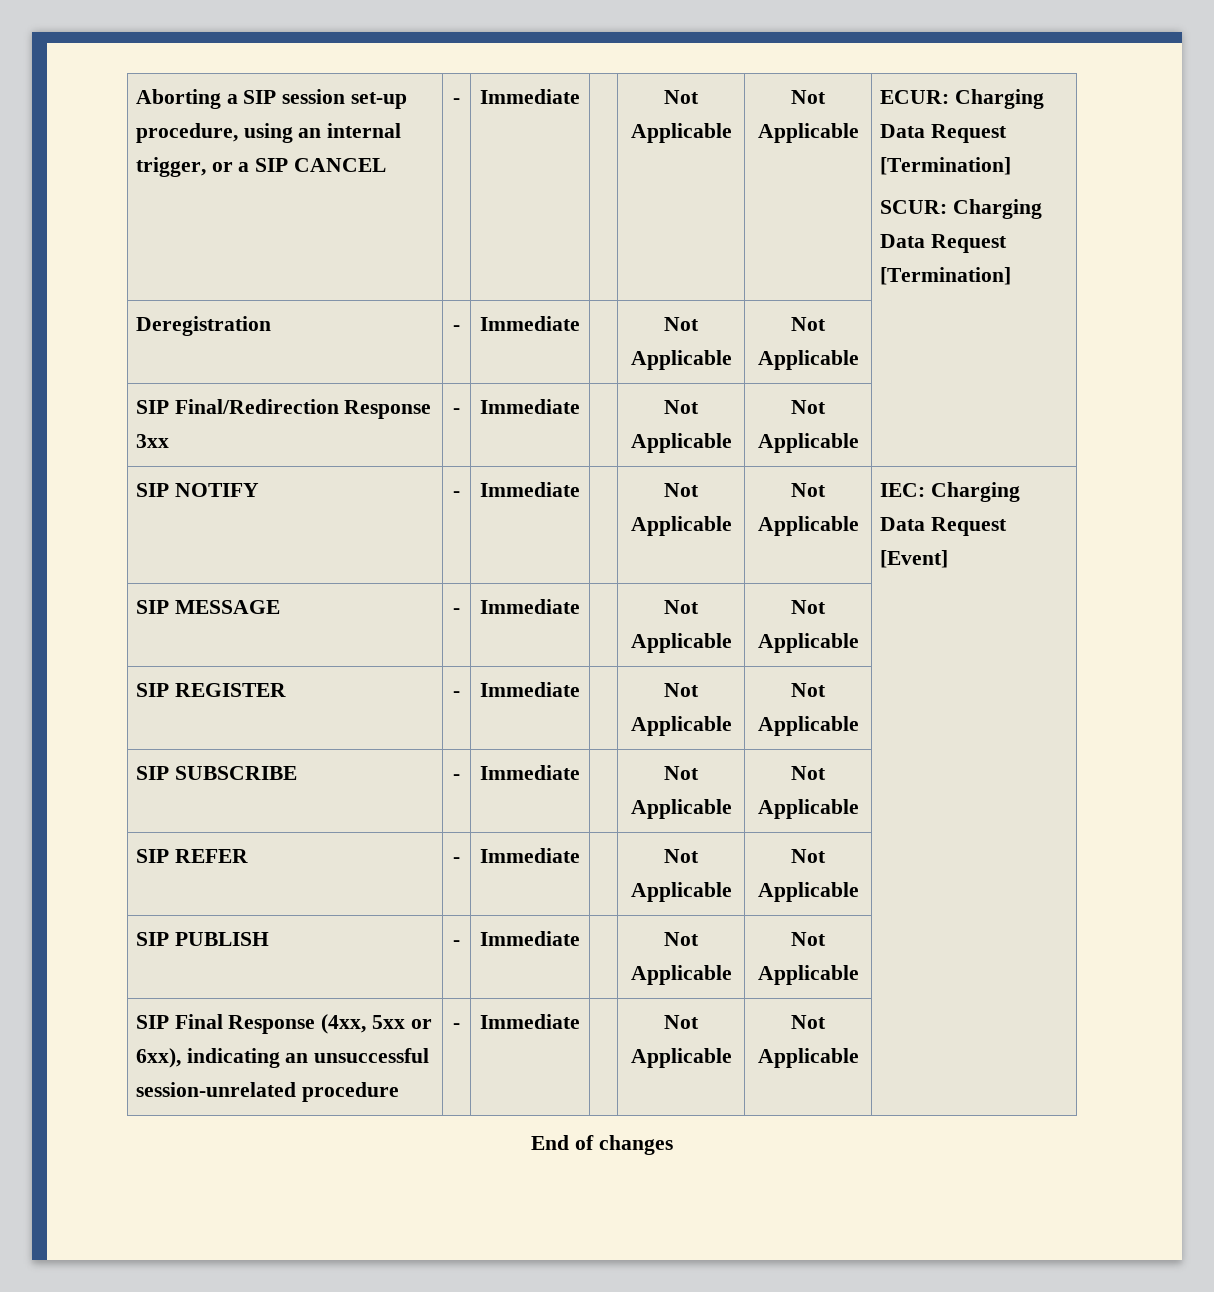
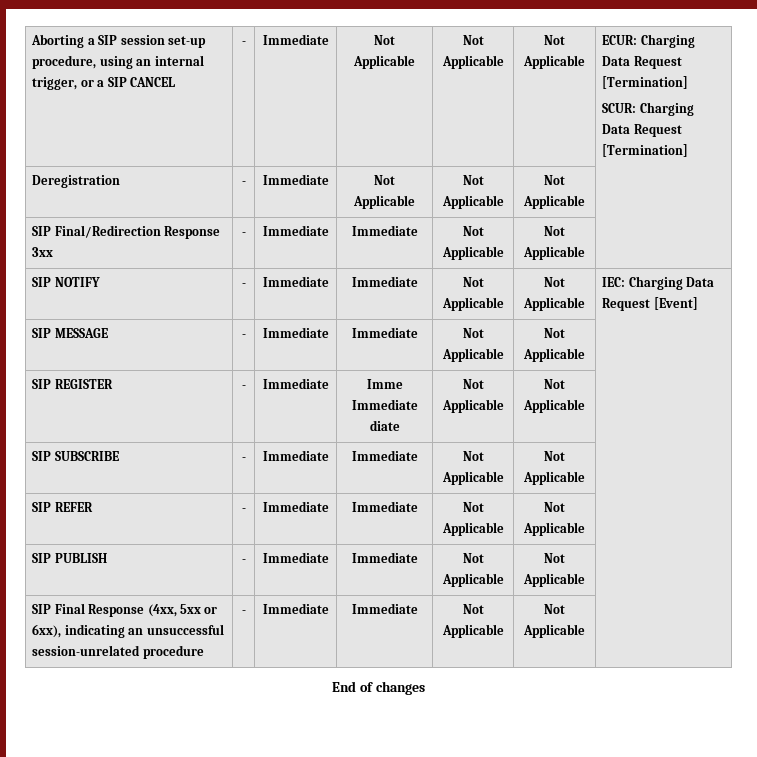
(580, 96) none -> [374,35,395,45] [353,55,415,69] Not Applicable
(580, 323) none -> [374,175,395,185] [353,195,415,209] Not Applicable
(580, 406) none -> [351,225,418,236] Immediate
(580, 489) none -> [351,276,418,287] Immediate
(580, 606) none -> [351,327,418,338] Immediate
(580, 689) none -> [366,379,403,389] [351,399,418,410] [369,420,400,431] Imme Immediate diate
(580, 772) none -> [351,450,418,461] Immediate
(580, 855) none -> [351,501,418,512] Immediate
(580, 938) none -> [351,552,418,563] Immediate
(580, 1021) none -> [351,603,418,614] Immediate

